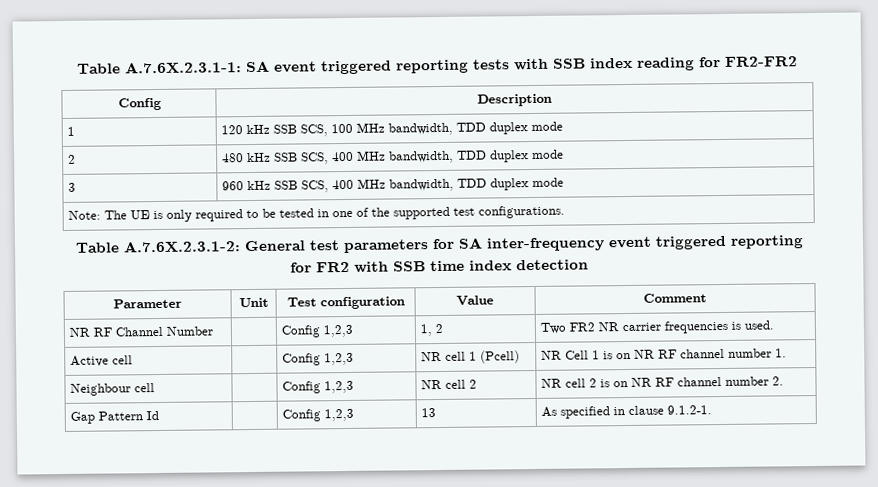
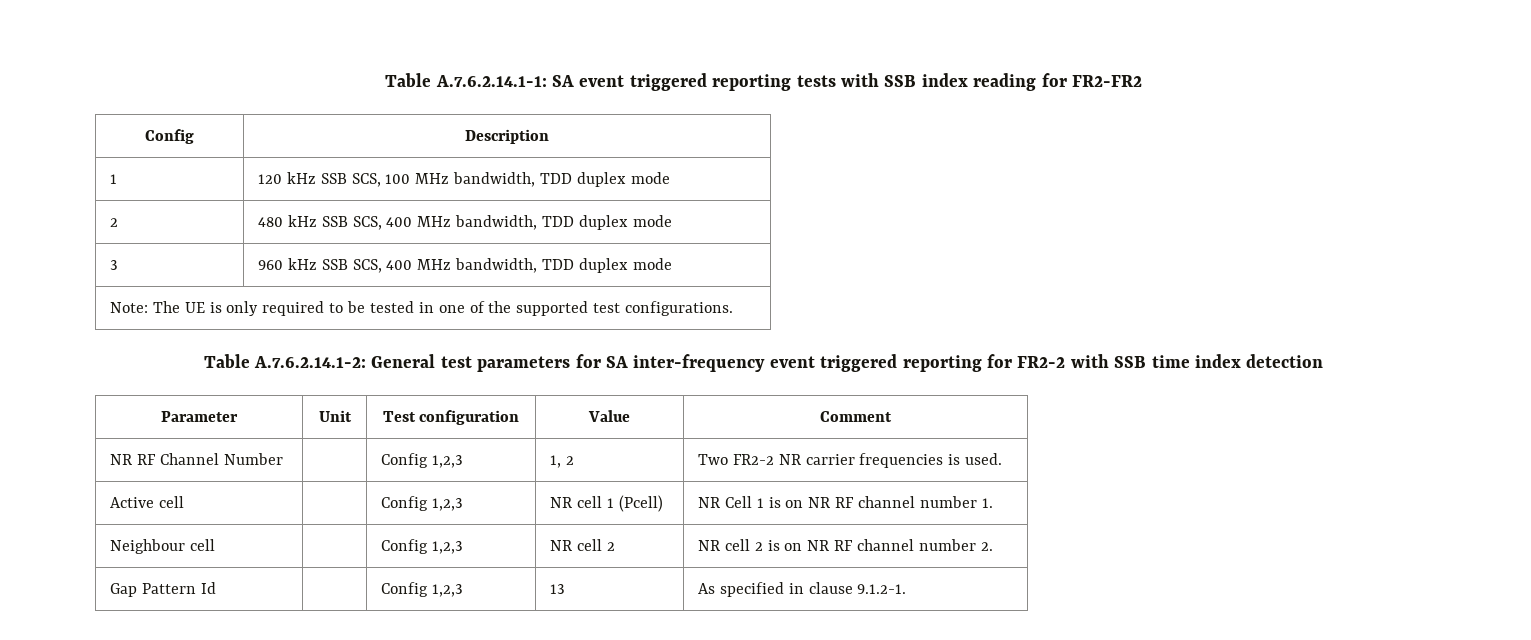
[77,61,242,74] Table A.7.6X.2.3.1-1: -> [385,73,547,87] Table A.7.6.2.14.1-1:
[122,240,241,253] A.7.6X.2.3.1-2: -> [254,356,366,368] A.7.6.2.14.1-2:
[316,261,350,273] FR2 -> [1017,356,1066,368] FR2-2
[569,322,596,332] FR2 -> [732,454,774,465] FR2-2

